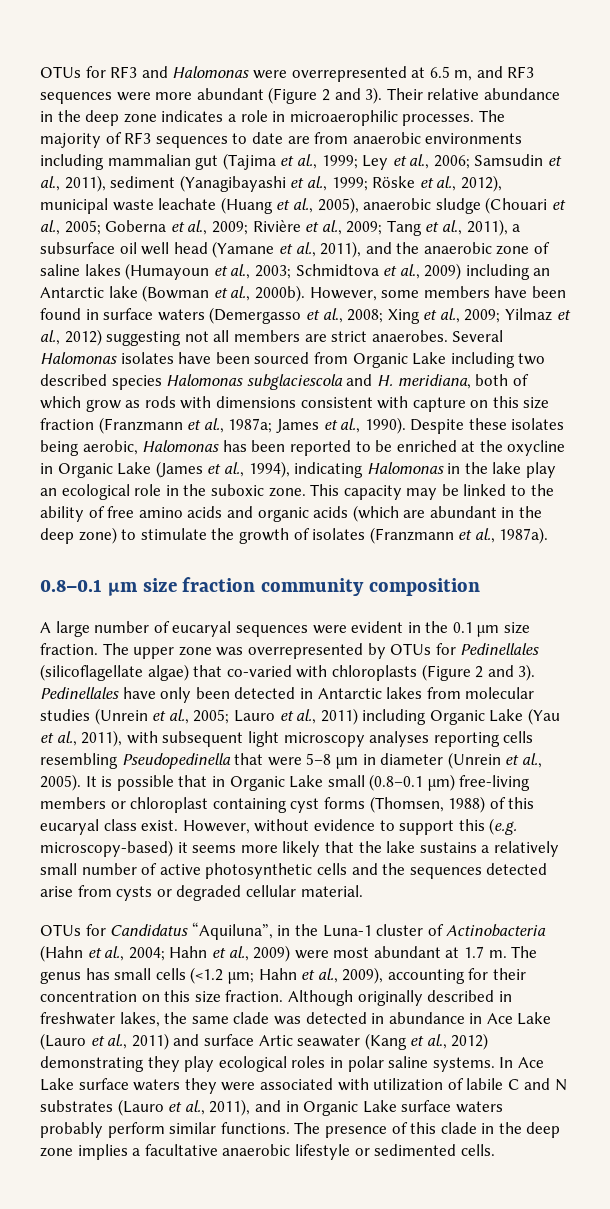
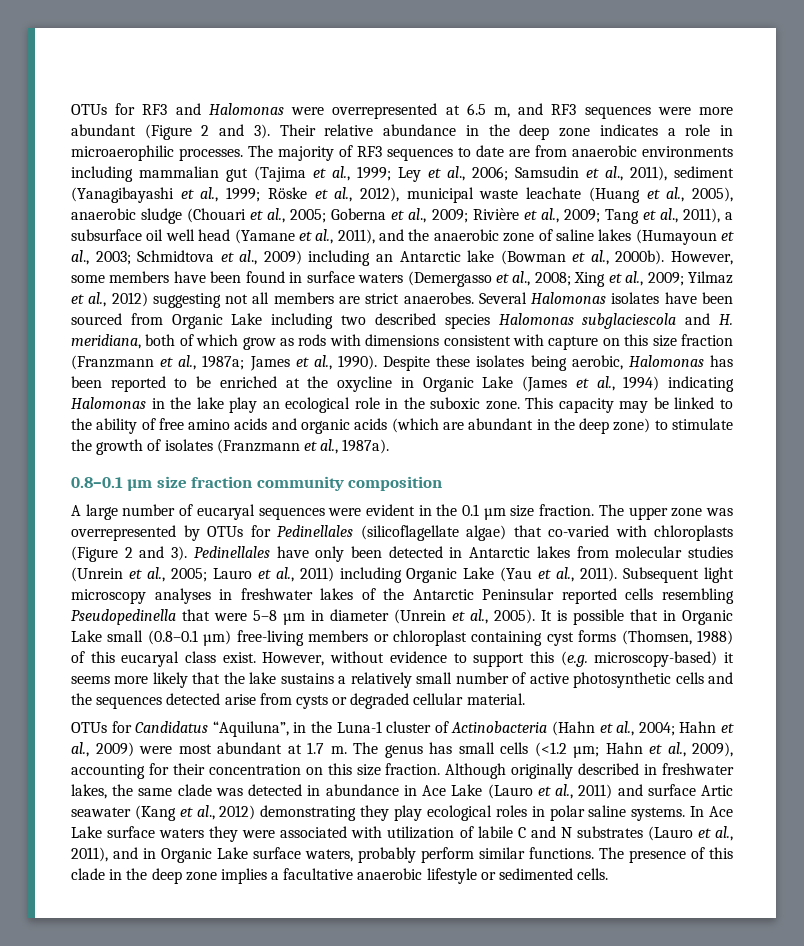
[248,461,290,478] 1994), -> [623,376,660,391] 1994)
[81,730,500,747] 2011), with subsequent light microscopy analyses reporting -> [580,567,734,583] [71,588,617,604] 2011). Subsequent light microscopy analyses in freshwater lakes of the Antarctic Peninsular reported
[455,1101,503,1113] waters -> [305,849,353,862] waters,

